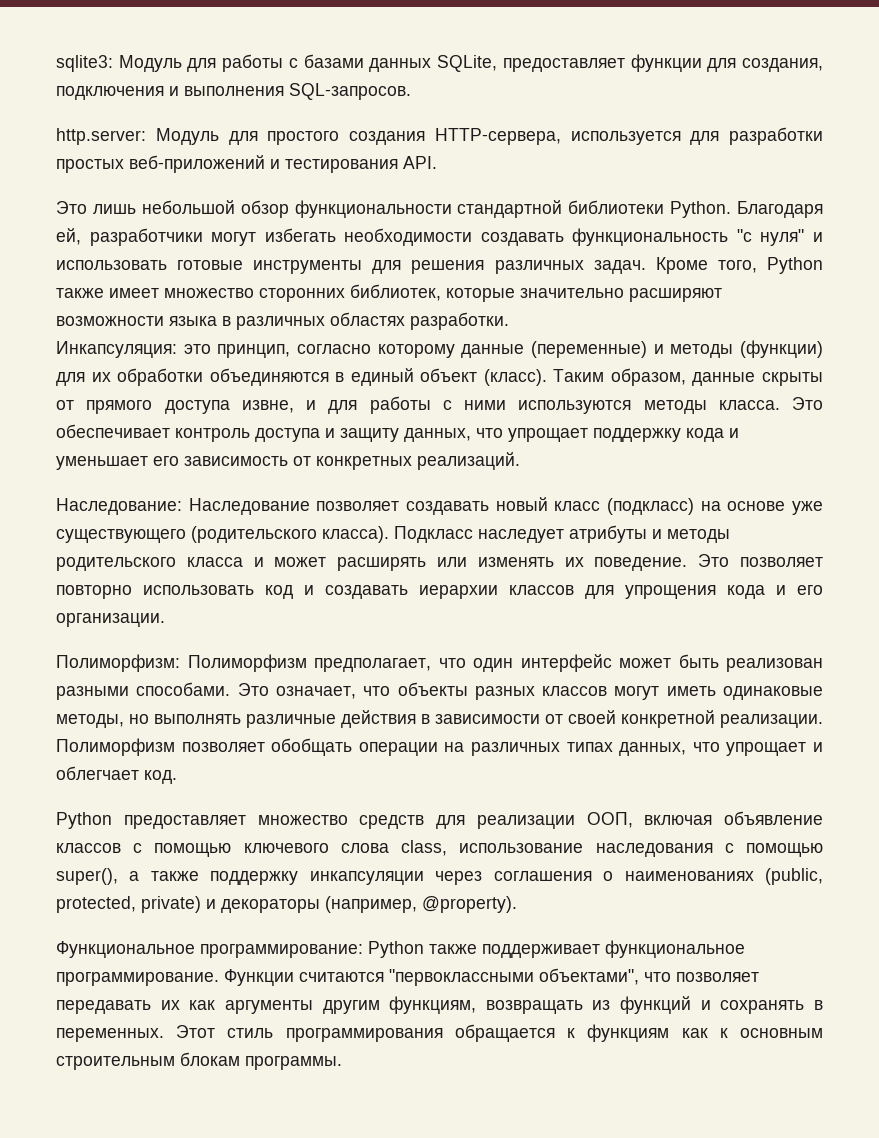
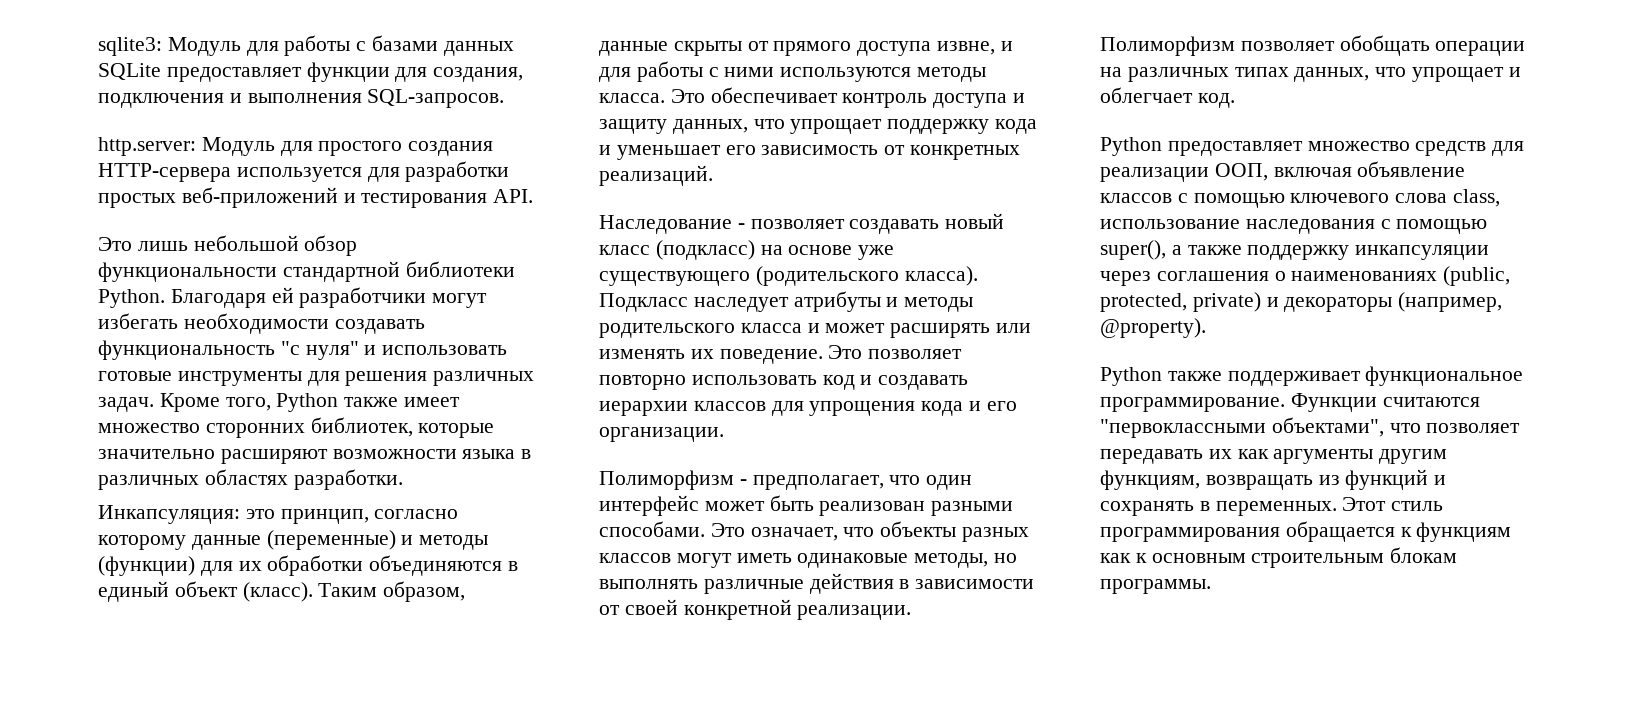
[437,55,498,72] SQLite, -> [98,63,161,80] SQLite
[434,128,561,145] HTTP-сервера, -> [98,163,231,182] HTTP-сервера
[56,228,81,245] ей, -> [271,287,294,303] ей
[56,498,310,515] Наследование: Наследование -> [599,215,745,234] Наследование -
[56,654,307,672] Полиморфизм: Полиморфизм -> [599,470,747,490] Полиморфизм -
[56,941,363,958] Функциональное программирование: -> (1206, 328) none

